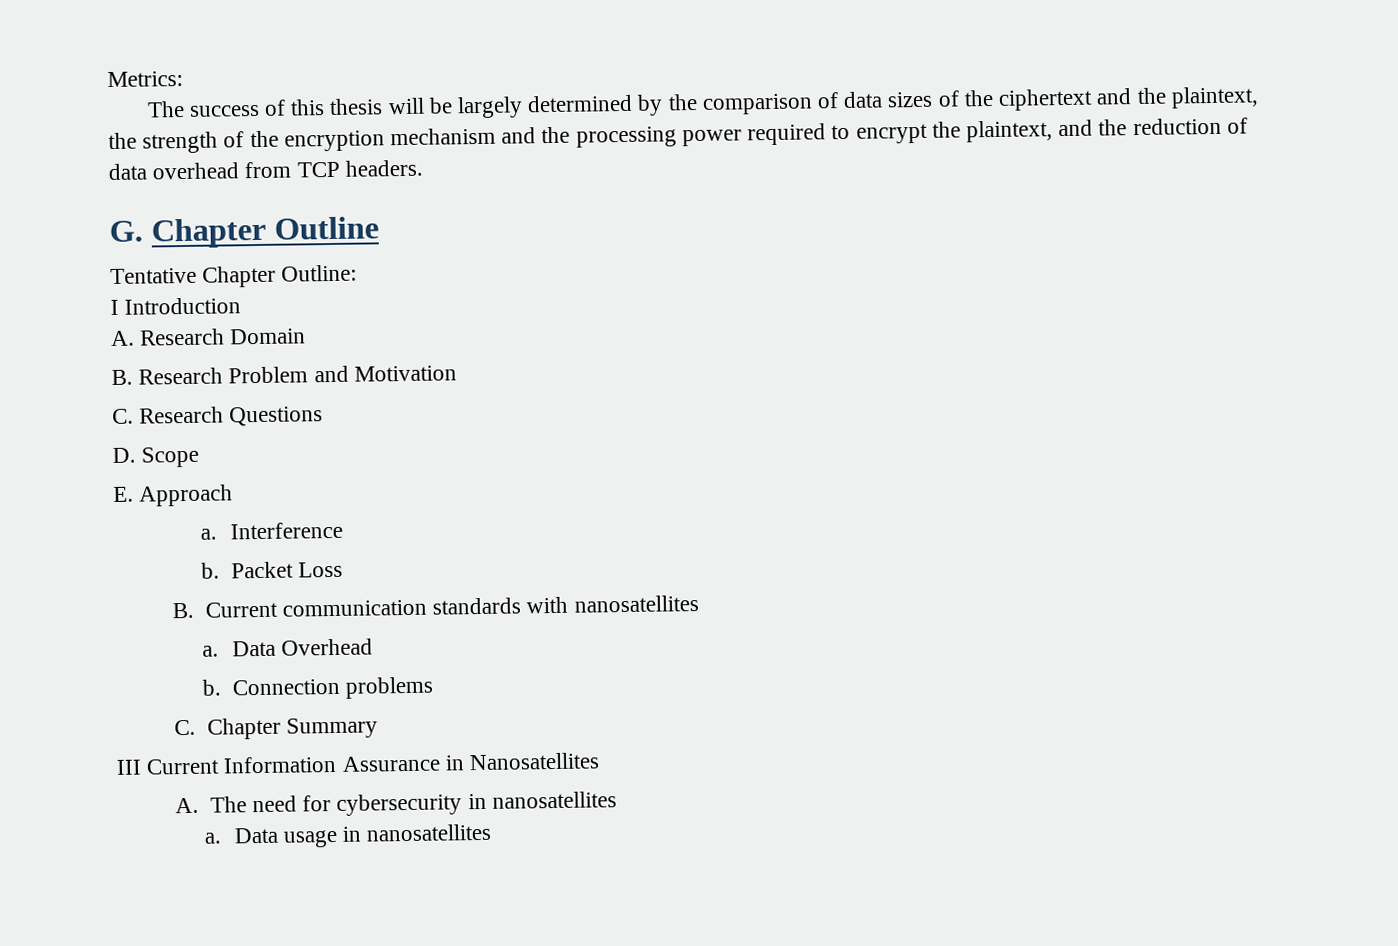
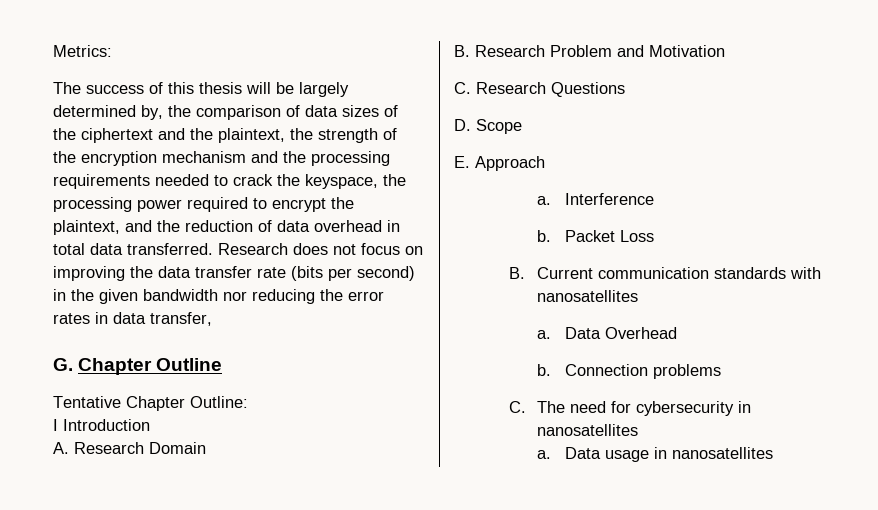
[637,94,664,116] by -> [141,105,163,120] by,
(677, 137) none -> [53,174,406,189] [53,197,132,212] requirements needed to crack the keyspace, the processing
[244,159,423,179] from TCP headers. -> [387,220,400,232] [53,243,423,255] [53,266,415,281] [53,289,384,304] [53,312,212,326] in total data transferred. Research does not focus on improving the data transfer rate (bits per second) in the given bandwidth nor reducing the error rates in data transfer,
[206,717,378,740] [116,752,601,775] [175,797,200,814] Chapter Summary // III Current Information Assurance in Nanosatellites // A. -> (527, 407) none

